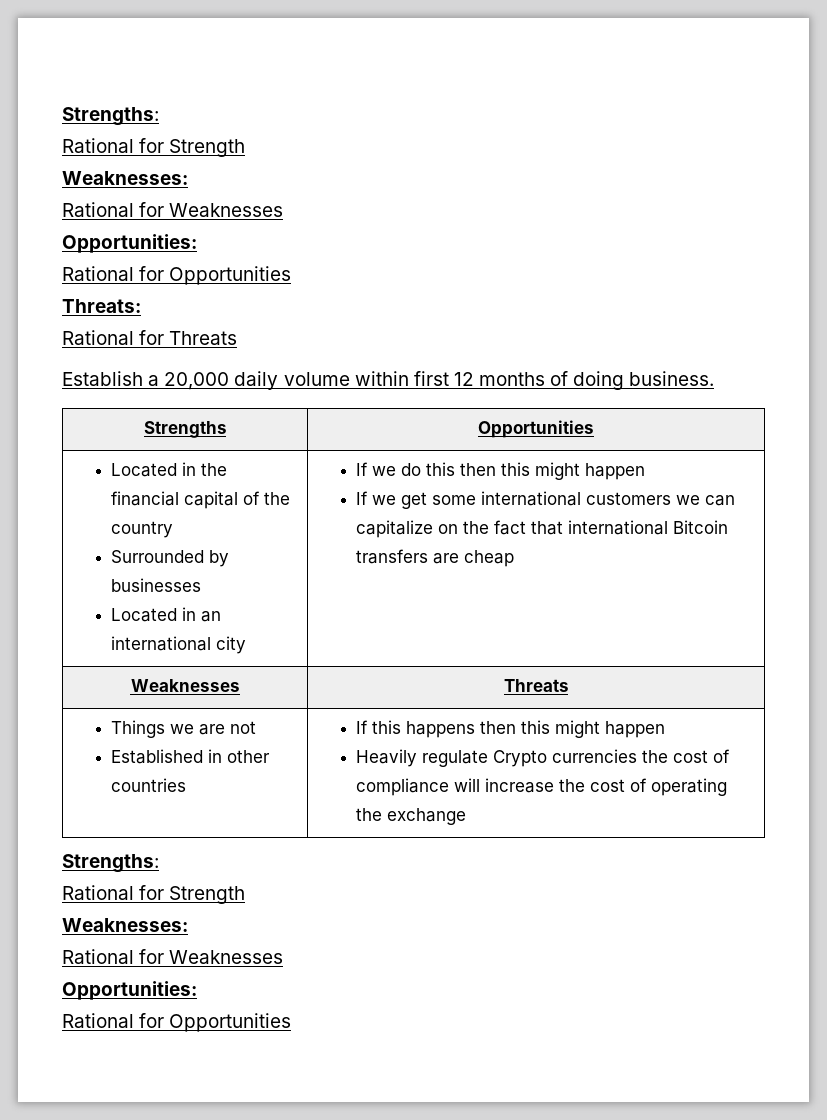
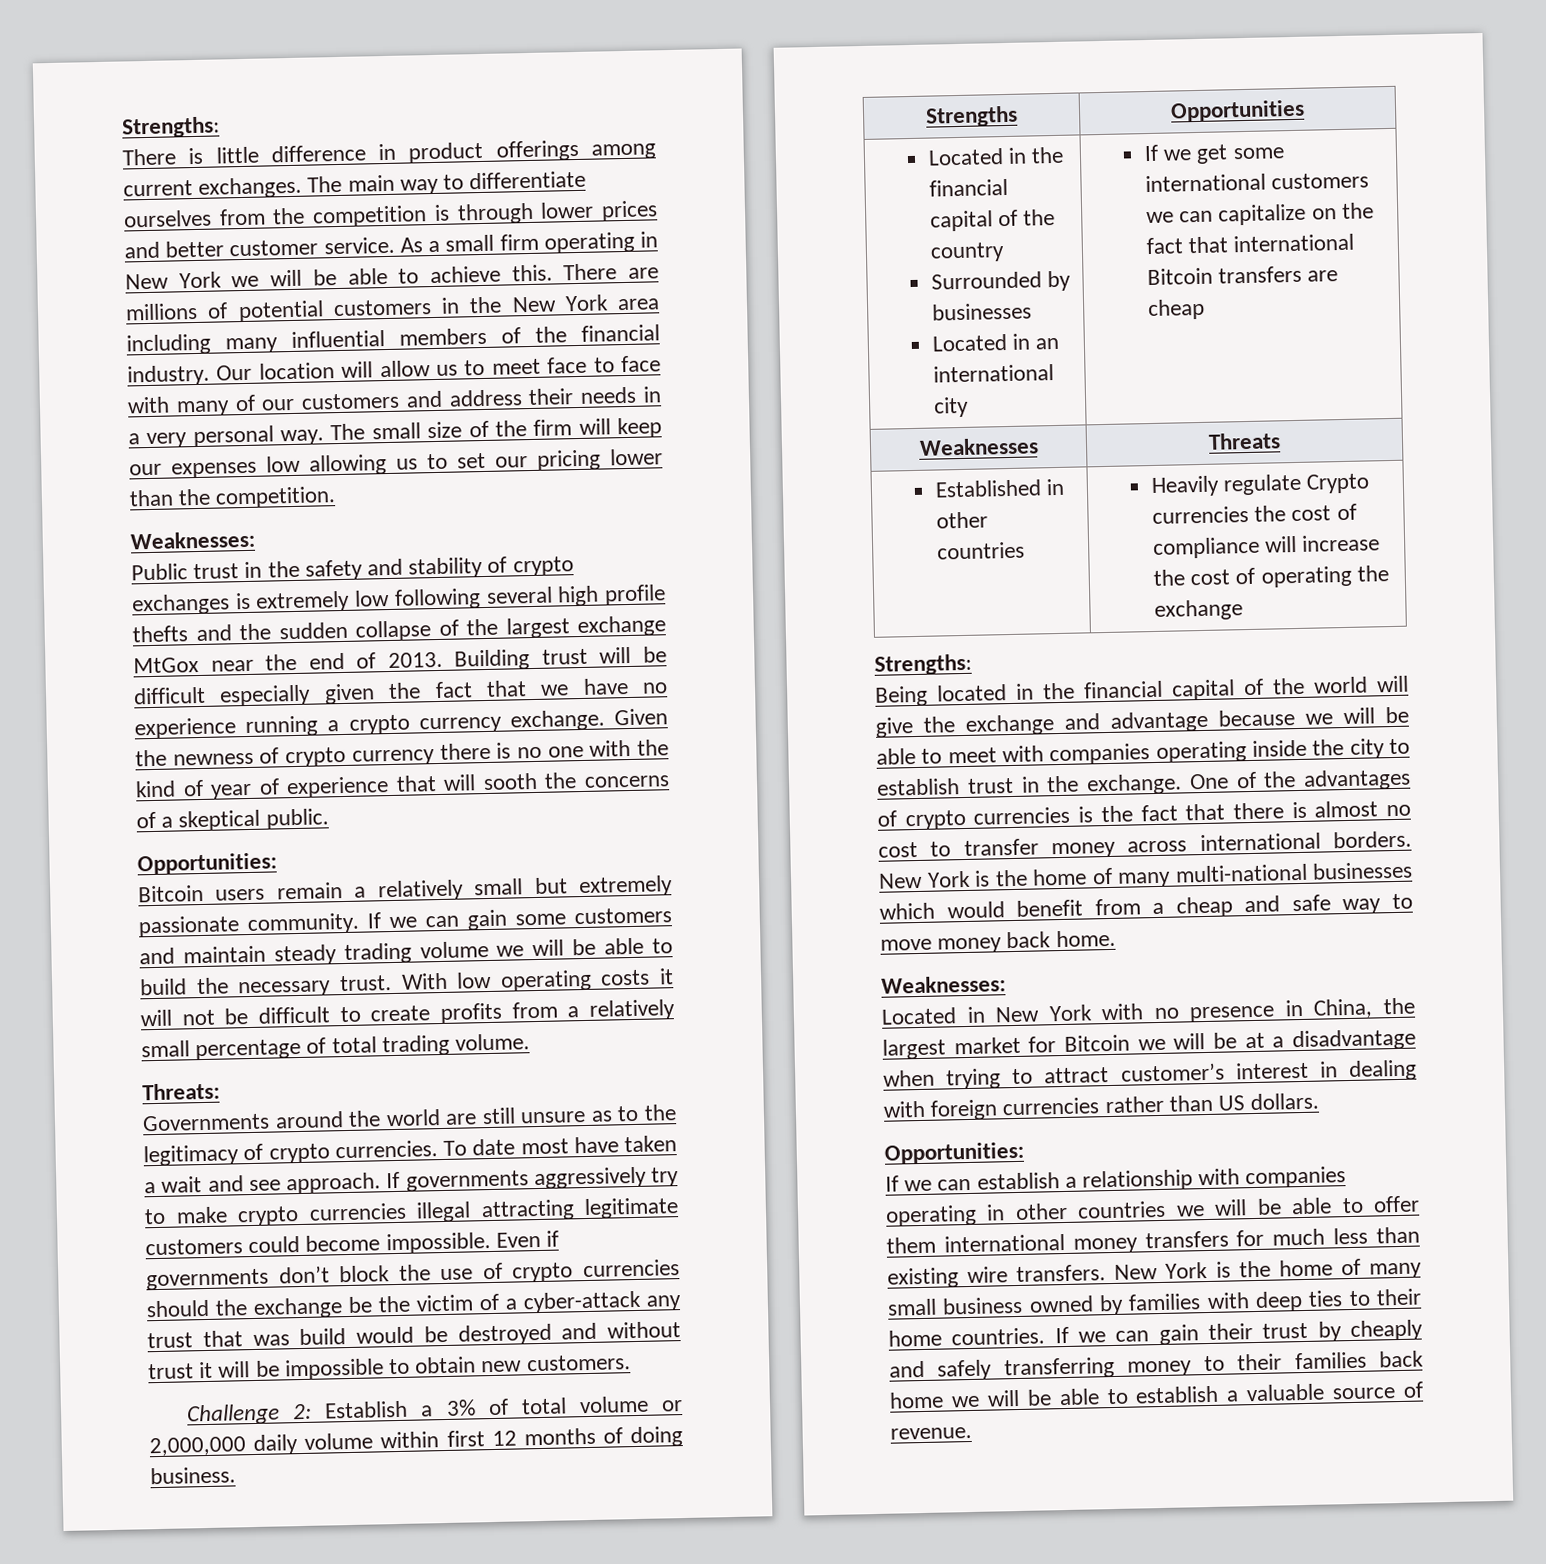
[62,107,159,126] [62,138,246,157] [62,171,188,185] [62,202,284,217] [62,234,197,253] [62,266,292,285] [62,299,141,313] [62,330,238,345] [62,371,230,390] Strengths: // Rational for Strength // Weaknesses: // Rational for Weaknesses // Opportunities: // Rational for Opportunities // Threats: // Rational for Threats // Establish a 20,000 -> [121,116,220,139] [122,139,656,166] [123,170,587,199] [123,200,658,228] [124,231,658,259] [125,263,659,290] [125,294,660,323] [126,324,660,356] [127,355,661,387] [127,386,662,417] [128,417,662,449] [129,448,663,479] [129,486,337,509] [130,530,255,550] [131,556,574,581] [131,584,666,616] [132,615,666,643] [133,646,667,674] [133,678,668,707] [134,708,668,740] [135,739,669,768] [135,772,670,800] [136,808,329,832] [137,852,277,876] [138,875,673,903] [138,907,672,938] [139,937,674,966] [139,968,674,998] [140,999,675,1027] [141,1033,531,1061] [142,1082,220,1101] [142,1104,677,1132] [143,1135,677,1167] [144,1166,679,1195] [144,1197,679,1227] [145,1230,560,1256] [146,1259,680,1291] [146,1290,682,1319] [147,1321,681,1349] [148,1354,631,1381] [186,1395,683,1426] [149,1436,246,1457] Strengths: // There is little difference in product offerings among current exchanges. The main way to differentiate ourselves from the competition is through lower prices and better customer service. As a small firm operating in New York we will be able to achieve this. There are millions of potential customers in the New York area including many influential members of the financial industry. Our location will allow us to meet face to face with many of our customers and address their needs in a very personal way. The small size of the firm will keep our expenses low allowing us to set our pricing lower than the competition. // Weaknesses: // Public trust in the safety and stability of crypto exchanges is extremely low following several high profile thefts and the sudden collapse of the largest exchange MtGox near the end of 2013. Building trust will be difficult especially given the fact that we have no experience running a crypto currency exchange. Given the newness of crypto currency there is no one with the kind of year of experience that will sooth the concerns of a skeptical public. // Opportunities: // Bitcoin users remain a relatively small but extremely passionate community. If we can gain some customers and maintain steady trading volume we will be able to build the necessary trust. With low operating costs it will not be difficult to create profits from a relatively small percentage of total trading volume. // Threats: // Governments around the world are still unsure as to the legitimacy of crypto currencies. To date most have taken a wait and see approach. If governments aggressively try to make crypto currencies illegal attracting legitimate customers could become impossible. Even if governments don’t block the use of crypto currencies should the exchange be the victim of a cyber-attack any trust that was build would be destroyed and without trust it will be impossible to obtain new customers. // Challenge 2: Establish a 3% of total volume or 2,000,000
[401,462,646,480] [356,491,397,505] do this then this might happen // If we -> (1193, 155) none
[111,720,257,738] Things we are not // -> (1281, 441) none
[356,720,666,738] If this happens then this might happen // -> (1026, 550) none
[62,885,246,904] [62,918,188,932] [62,949,284,964] [62,981,197,1000] [62,1013,292,1032] Rational for Strength // Weaknesses: // Rational for Weaknesses // Opportunities: // Rational for Opportunities -> [875,675,1409,707] [875,706,1409,738] [876,738,1410,766] [876,768,1411,796] [877,800,1411,831] [878,830,1412,859] [878,861,1413,889] [879,893,1413,920] [880,929,1116,954] [881,975,1006,994] [881,997,1415,1025] [882,1028,1416,1060] [883,1059,1417,1090] [883,1092,1320,1121] [884,1141,1025,1165] [885,1166,1347,1192] [885,1195,1420,1227] [886,1226,1420,1254] [887,1258,1422,1289] [887,1288,1422,1316] [888,1319,1423,1347] [889,1350,1424,1381] [889,1381,1424,1409] [890,1426,972,1440] Being located in the financial capital of the world will give the exchange and advantage because we will be able to meet with companies operating inside the city to establish trust in the exchange. One of the advantages of crypto currencies is the fact that there is almost no cost to transfer money across international borders. New York is the home of many multi-national businesses which would benefit from a cheap and safe way to move money back home. // Weaknesses: // Located in New York with no presence in China, the largest market for Bitcoin we will be at a disadvantage when trying to attract customer’s interest in dealing with foreign currencies rather than US dollars. // Opportunities: // If we can establish a relationship with companies operating in other countries we will be able to offer them international money transfers for much less than existing wire transfers. New York is the home of many small business owned by families with deep ties to their home countries. If we can gain their trust by cheaply and safely transferring money to their families back home we will be able to establish a valuable source of revenue.

